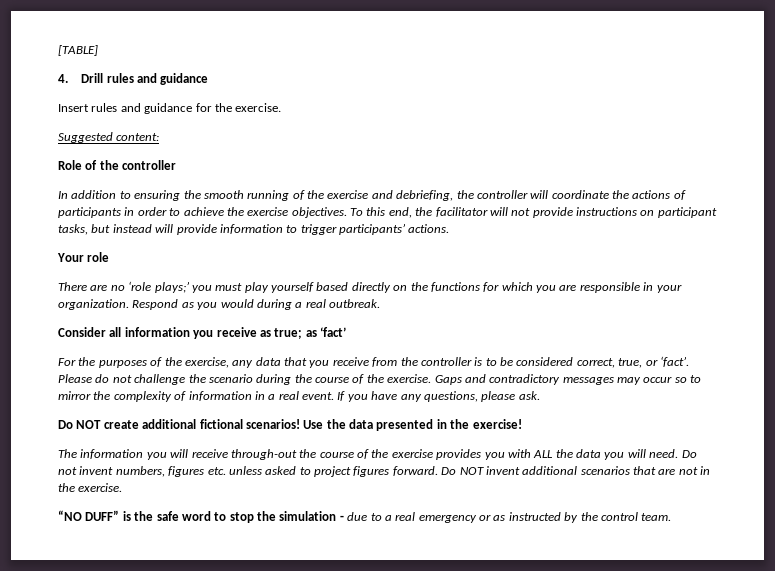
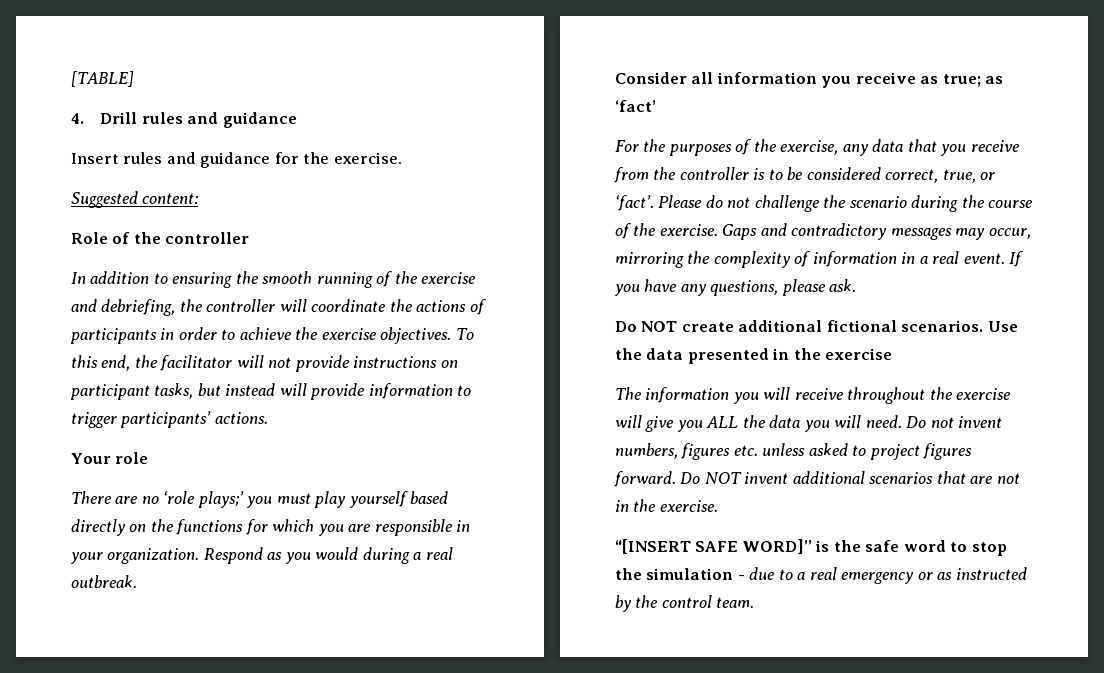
[643,375,702,383] [58,391,91,400] occur so to mirror -> [988,228,1031,239] [615,252,684,268] occur, mirroring
[245,419,300,429] scenarios! -> [901,320,984,332] scenarios.
[472,419,522,429] exercise! -> [825,348,893,360] exercise
[230,449,531,460] through-out the course of the exercise provides you with -> [847,387,1012,404] [615,415,703,432] throughout the exercise will give you
[58,510,120,521] “NO DUFF” -> [615,539,812,554] “[INSERT SAFE WORD]”

